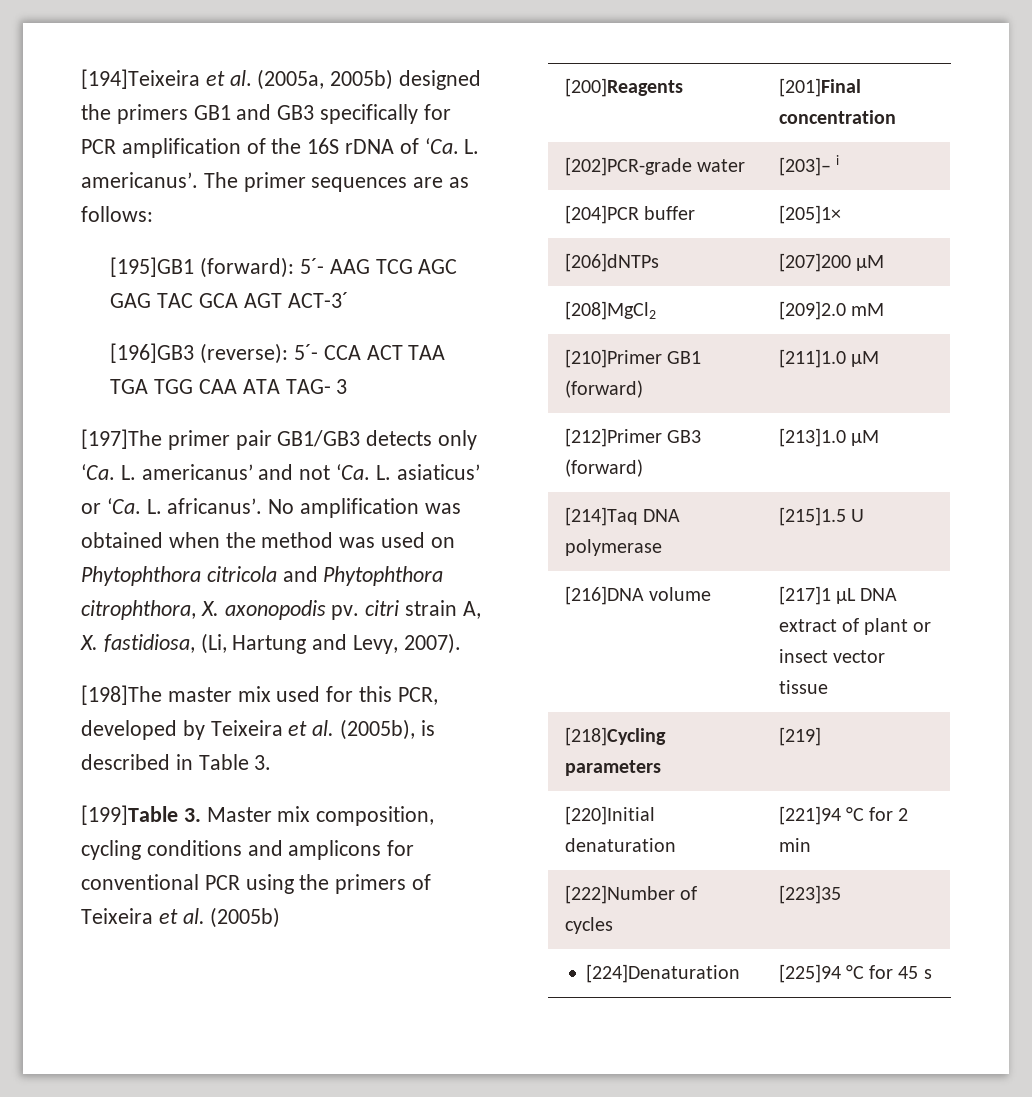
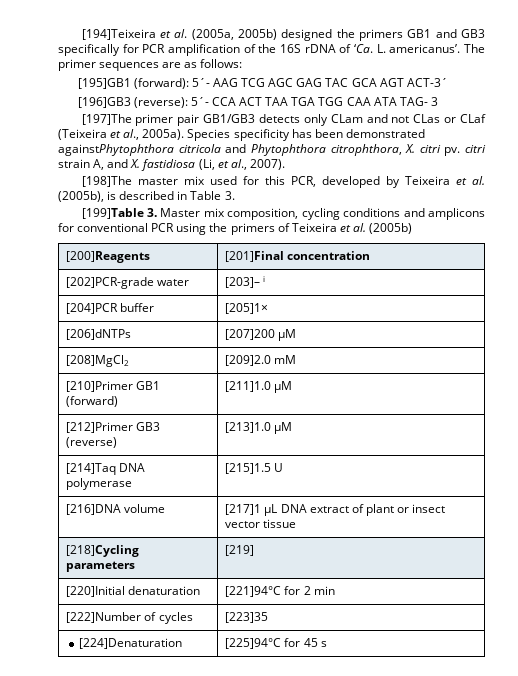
[81,464,480,480] [81,498,461,518] [81,532,455,548] [81,566,201,586] ‘Ca. L. americanus’ and not ‘Ca. L. asiaticus’ or ‘Ca. L. africanus’. No amplification was obtained when the method was used on Phytophthora -> [330,114,487,123] [58,129,425,141] [58,144,174,156] CLam and not CLas or CLaf (Teixeira et al., 2005a). Species specificity has been demonstrated againstPhytophthora
[224,600,326,620] axonopodis -> [419,145,441,153] citri
[80,633,399,654] X. fastidiosa, (Li, Hartung and Levy, -> [107,159,247,171] and X. fastidiosa (Li, et al.,
[564,459,643,477] (forward) -> [66,437,118,448] (reverse)
[778,806,864,825] [221]94 °C -> [225,586,282,597] [221]94°C
[778,964,864,983] [225]94 °C -> [225,638,282,649] [225]94°C

